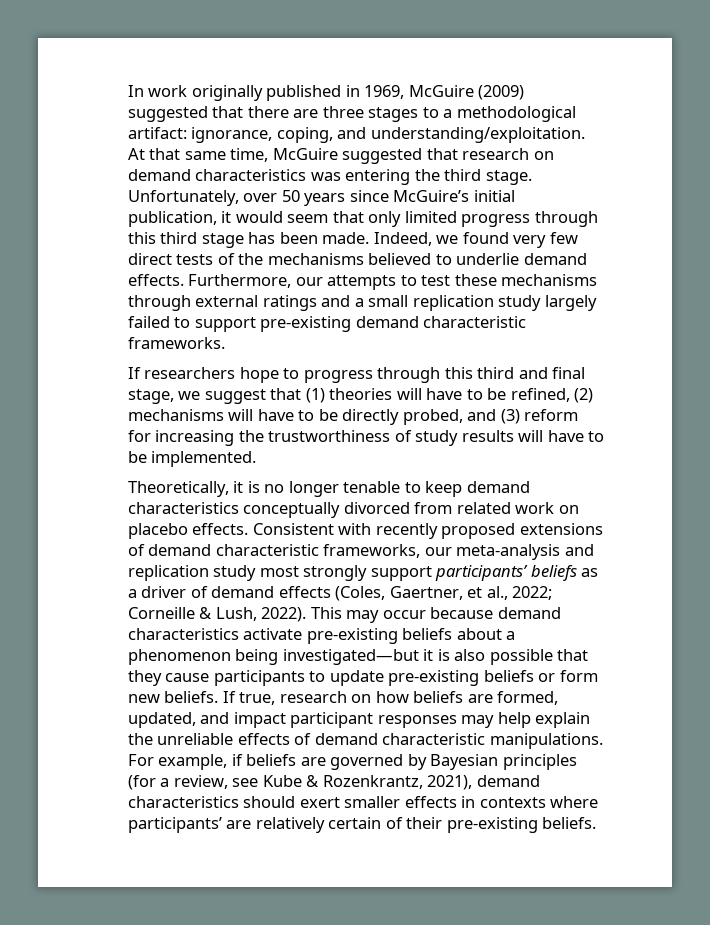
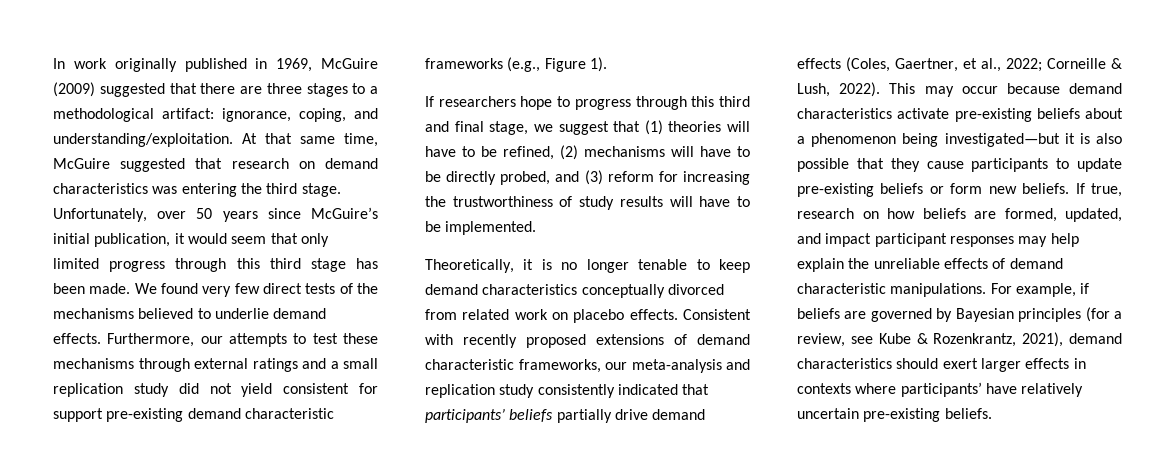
[373,232,459,246] Indeed, we -> [134,283,157,294] We
[544,295,597,311] [128,316,527,332] [128,337,225,349] largely failed to support pre-existing demand characteristic frameworks. -> [178,383,378,397] [53,408,334,422] [425,57,607,72] did not yield consistent for support pre-existing demand characteristic frameworks (e.g., Figure 1).
[259,565,599,581] [128,586,208,598] most strongly support participants’ beliefs as a driver of -> [537,384,710,398] [425,408,648,423] consistently indicated that participants’ beliefs partially drive
[344,796,401,808] smaller -> [980,358,1021,372] larger
[226,817,443,833] are relatively certain of their -> [985,383,1084,397] [797,408,859,419] have relatively uncertain

